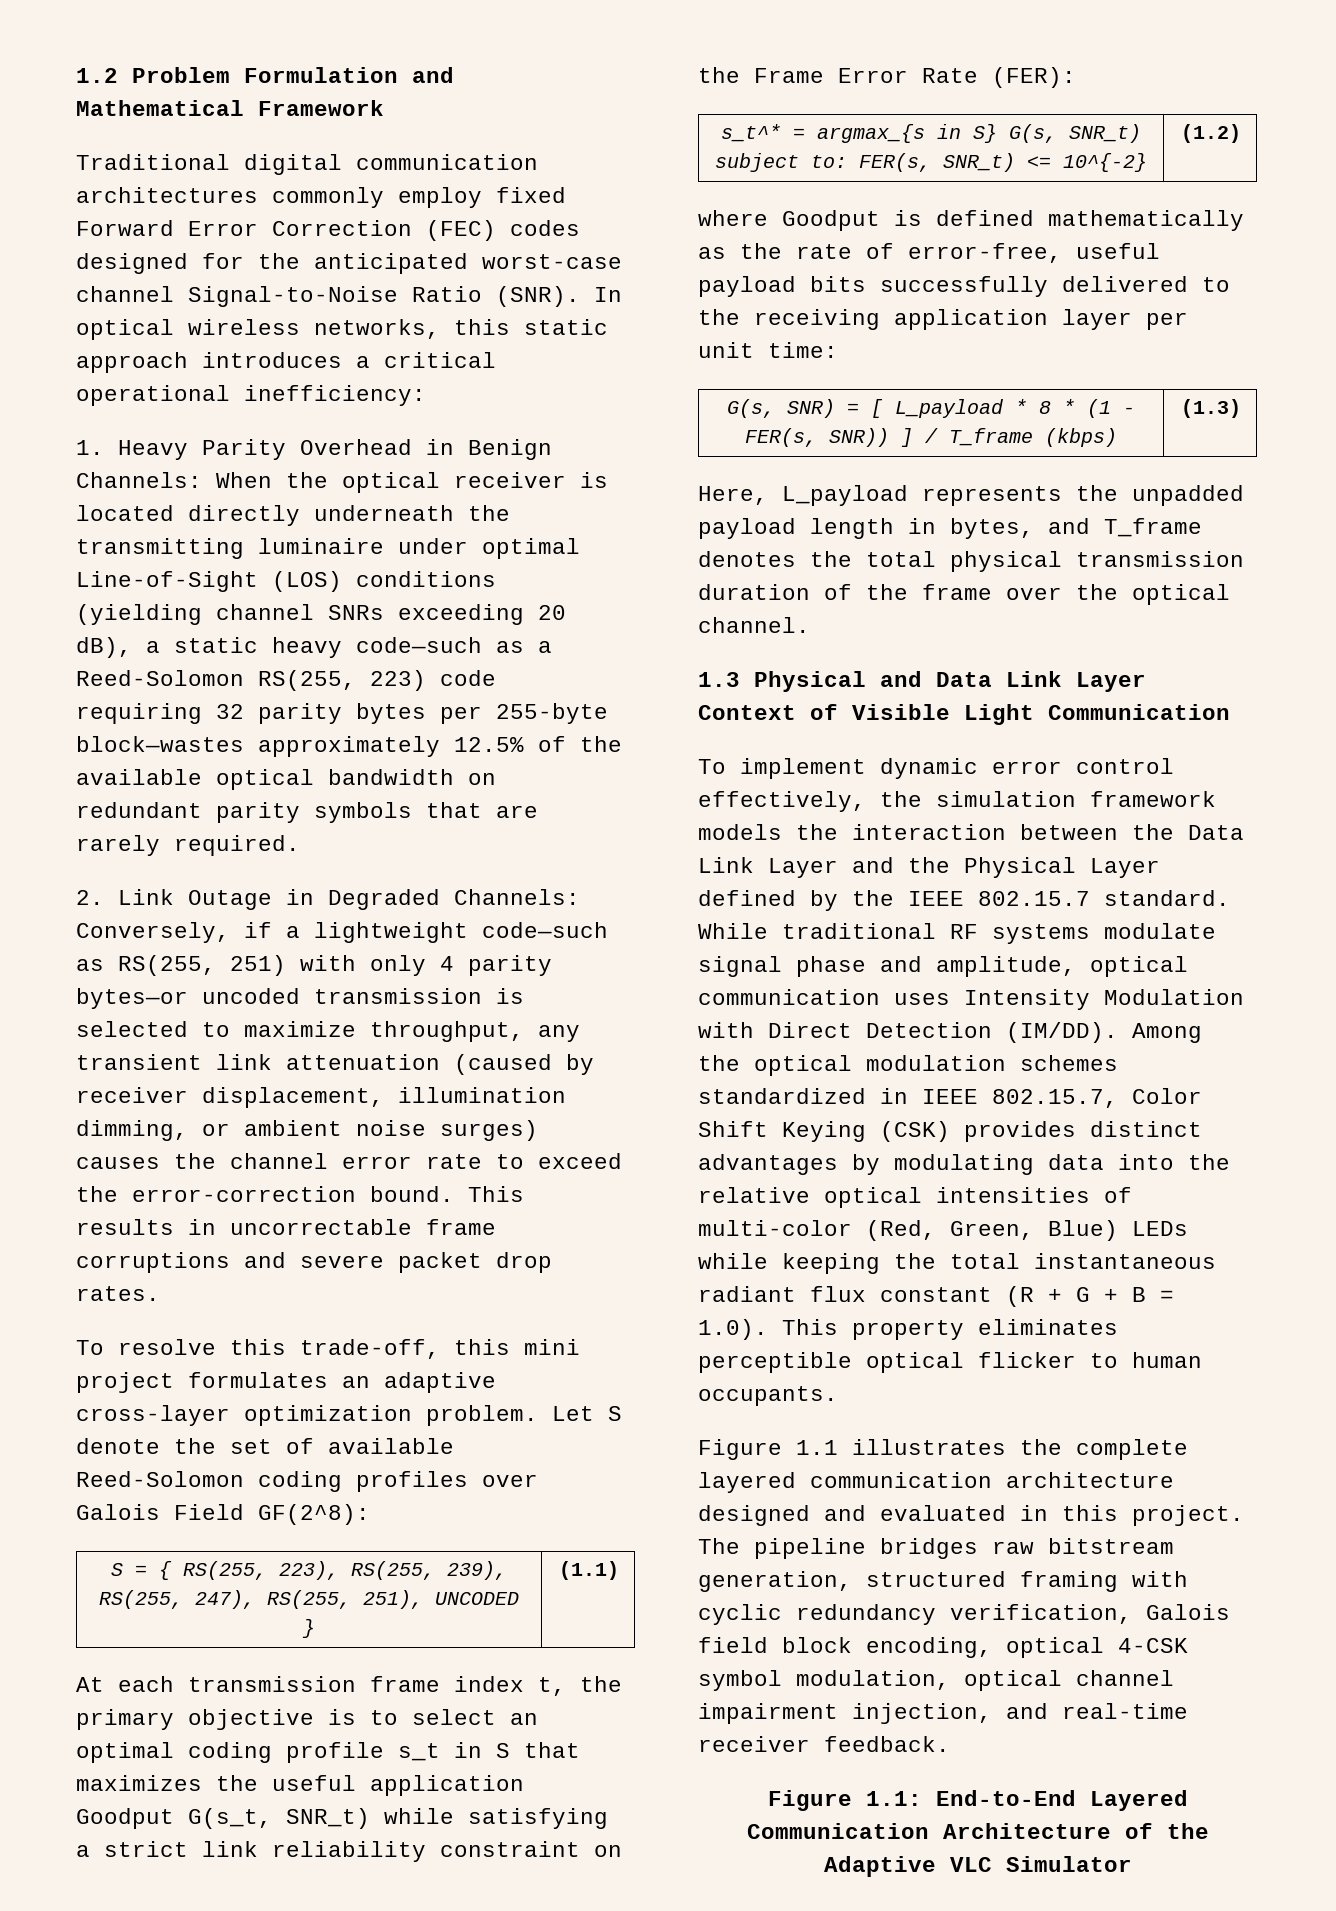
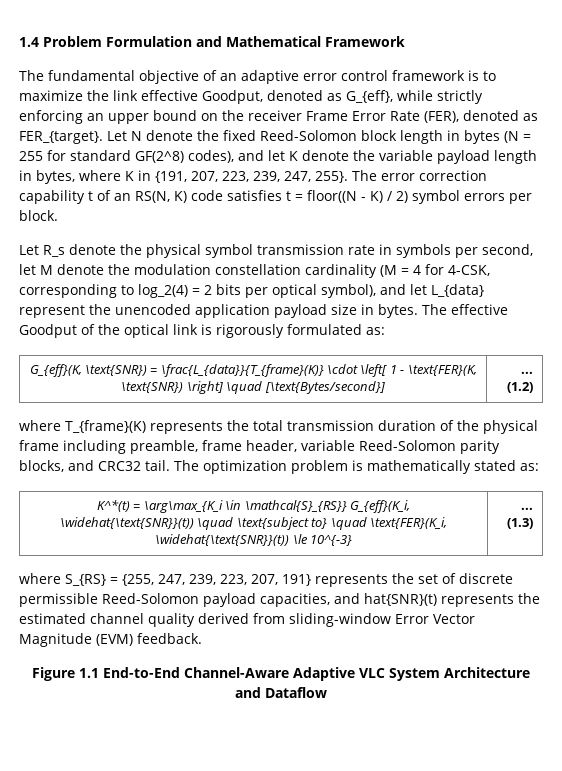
[76,68,118,83] 1.2 -> [19,37,39,47] 1.4
[76,154,538,175] [76,187,566,208] [76,220,580,241] [76,253,622,274] [76,286,622,307] [76,319,608,340] [76,352,496,373] [76,385,426,406] [76,439,552,460] [76,472,608,493] [76,505,510,526] [76,538,580,559] [76,571,496,592] [76,604,566,625] [76,637,552,658] [76,670,496,691] [76,703,608,724] [76,736,622,757] [76,769,496,790] [76,802,538,823] [76,835,300,856] [76,889,580,910] [76,922,608,943] [76,955,552,976] [76,988,524,1009] [76,1021,580,1042] [76,1054,594,1075] [76,1087,566,1108] [76,1120,538,1141] [76,1153,622,1169] [76,1186,524,1202] [76,1219,496,1235] [76,1252,552,1273] [76,1286,160,1301] [76,1339,580,1359] [76,1372,496,1393] [76,1405,622,1426] [76,1438,454,1454] [76,1471,538,1492] [76,1504,370,1525] [111,1561,508,1580] [99,1590,519,1609] [302,1619,315,1638] [559,1561,620,1580] [76,1676,622,1696] [76,1709,538,1730] [76,1742,580,1763] [76,1775,524,1796] [76,1808,608,1829] [76,1841,580,1862] Traditional digital communication architectures commonly employ fixed Forward Error Correction (FEC) codes designed for the anticipated worst-case channel Signal-to-Noise Ratio (SNR). In optical wireless networks, this static approach introduces a critical operational inefficiency: // 1. Heavy Parity Overhead in Benign Channels: When the optical receiver is located directly underneath the transmitting luminaire under optimal Line-of-Sight (LOS) conditions (yielding channel SNRs exceeding 20 dB), a static heavy code—such as a Reed-Solomon RS(255, 223) code requiring 32 parity bytes per 255-byte block—wastes approximately 12.5% of the available optical bandwidth on redundant parity symbols that are rarely required. // 2. Link Outage in Degraded Channels: Conversely, if a lightweight code—such as RS(255, 251) with only 4 parity bytes—or uncoded transmission is selected to maximize throughput, any transient link attenuation (caused by receiver displacement, illumination dimming, or ambient noise surges) causes the channel error rate to exceed the error-correction bound. This results in uncorrectable frame corruptions and severe packet drop rates. // To resolve this trade-off, this mini project formulates an adaptive cross-layer optimization problem. Let S denote the set of available Reed-Solomon coding profiles over Galois Field GF(2^8): // S = { RS(255, 223), RS(255, 239), RS(255, 247), RS(255, 251), UNCODED } | (1.1) // At each transmission frame index t, the primary objective is to select an optimal coding profile s_t in S that maximizes the useful application Goodput G(s_t, SNR_t) while satisfying a strict link reliability constraint -> [19,70,496,84] [19,90,483,104] [19,110,197,124] The fundamental objective of an adaptive error control framework is to maximize the link effective Goodput, denoted as G_{eff}, while strictly enforcing an upper bound
(740, 75) none -> [248,110,302,121] receiver
[992,67,1076,88] [721,124,1141,143] [715,153,1147,172] [1181,124,1242,143] [698,210,1244,231] [698,243,1160,263] [698,276,1230,297] [698,309,1188,330] [698,342,838,358] [727,399,1135,418] [745,428,1117,447] [1181,399,1242,418] [698,485,1244,506] [698,518,1202,539] [698,551,1062,572] (FER): // s_t^* = argmax_{s in S} G(s, SNR_t) subject to: FER(s, SNR_t) <= 10^{-2} | (1.2) // where Goodput is defined mathematically as the rate of error-free, useful payload bits successfully delivered to the receiving application layer per unit time: // G(s, SNR) = [ L_payload * 8 * (1 - FER(s, SNR)) ] / T_frame (kbps) | (1.3) // Here, L_payload represents the unpadded payload length in bytes, and T_frame denotes the total physical -> [424,110,538,123] [19,130,531,144] [19,150,537,164] [19,170,487,184] [19,190,532,204] [19,210,58,221] [19,244,533,258] [19,264,490,278] [19,284,484,298] [19,304,508,318] [19,324,385,338] [29,364,477,377] [121,381,385,394] [521,371,534,374] [507,382,534,393] [19,420,283,434] (FER), denoted as FER_{target}. Let N denote the fixed Reed-Solomon block length in bytes (N = 255 for standard GF(2^8) codes), and let K denote the variable payload length in bytes, where K in {191, 207, 223, 239, 247, 255}. The error correction capability t of an RS(N, K) code satisfies t = floor((N - K) / 2) symbol errors per block. // Let R_s denote the physical symbol transmission rate in symbols per second, let M denote the modulation constellation cardinality (M = 4 for 4-CSK, corresponding to log_2(4) = 2 bits per optical symbol), and let L_{data} represent the unencoded application payload size in bytes. The effective Goodput of the optical link is rigorously formulated as: // G_{eff}(K, \text{SNR}) = \frac{L_{data}}{T_{frame}(K)} \cdot \left[ 1 - \text{FER}(K, \text{SNR}) \right] \quad [\text{Bytes/second}] | ... (1.2) // where T_{frame}(K) represents the total
[922,584,1230,605] [698,617,810,633] [698,671,1146,692] [698,704,1230,725] [698,758,1174,779] [698,791,1216,812] [698,824,1244,840] [698,857,1160,878] [698,890,1230,911] [698,923,1216,944] [698,956,1188,977] [698,989,1244,1010] [698,1022,1202,1043] [698,1055,1118,1076] [698,1088,1202,1108] [698,1121,1202,1142] [698,1154,1230,1175] [698,1187,1132,1208] [698,1220,1188,1241] [698,1253,1216,1274] [698,1286,1174,1307] [698,1319,1118,1340] [698,1352,1202,1373] [698,1386,838,1406] [698,1439,1188,1460] [698,1472,1174,1493] [698,1505,1244,1526] [698,1538,1174,1559] [698,1571,1188,1592] [698,1604,1230,1625] [698,1637,1188,1658] [698,1670,1174,1691] [698,1703,1188,1724] [698,1736,950,1752] [767,1790,1188,1811] [746,1823,1209,1839] [823,1856,1132,1877] frame over the optical channel. // 1.3 Physical and Data Link Layer Context of Visible Light Communication // To implement dynamic error control effectively, the simulation framework models the interaction between the Data Link Layer and the Physical Layer defined by the IEEE 802.15.7 standard. While traditional RF systems modulate signal phase and amplitude, optical communication uses Intensity Modulation with Direct Detection (IM/DD). Among the optical modulation schemes standardized in IEEE 802.15.7, Color Shift Keying (CSK) provides distinct advantages by modulating data into the relative optical intensities of multi-color (Red, Green, Blue) LEDs while keeping the total instantaneous radiant flux constant (R + G + B = 1.0). This property eliminates perceptible optical flicker to human occupants. // Figure 1.1 illustrates the complete layered communication architecture designed and evaluated in this project. The pipeline bridges raw bitstream generation, structured framing with cyclic redundancy verification, Galois field block encoding, optical 4-CSK symbol modulation, optical channel impairment injection, and real-time receiver feedback. // Figure 1.1: End-to-End Layered Communication Architecture of the Adaptive VLC Simulator -> [483,420,538,434] [19,440,500,454] [19,460,539,474] [97,500,410,513] [60,517,447,530] [155,534,352,546] [521,507,534,510] [507,518,534,529] [19,573,513,587] [19,593,540,607] [19,613,475,627] [19,633,202,647] [32,667,530,681] [235,687,327,698] physical frame including preamble, frame header, variable Reed-Solomon parity blocks, and CRC32 tail. The optimization problem is mathematically stated as: // K^*(t) = \arg\max_{K_i \in \mathcal{S}_{RS}} G_{eff}(K_i, \widehat{\text{SNR}}(t)) \quad \text{subject to} \quad \text{FER}(K_i, \widehat{\text{SNR}}(t)) \le 10^{-3} | ... (1.3) // where S_{RS} = {255, 247, 239, 223, 207, 191} represents the set of discrete permissible Reed-Solomon payload capacities, and hat{SNR}(t) represents the estimated channel quality derived from sliding-window Error Vector Magnitude (EVM) feedback. // Figure 1.1 End-to-End Channel-Aware Adaptive VLC System Architecture and Dataflow

